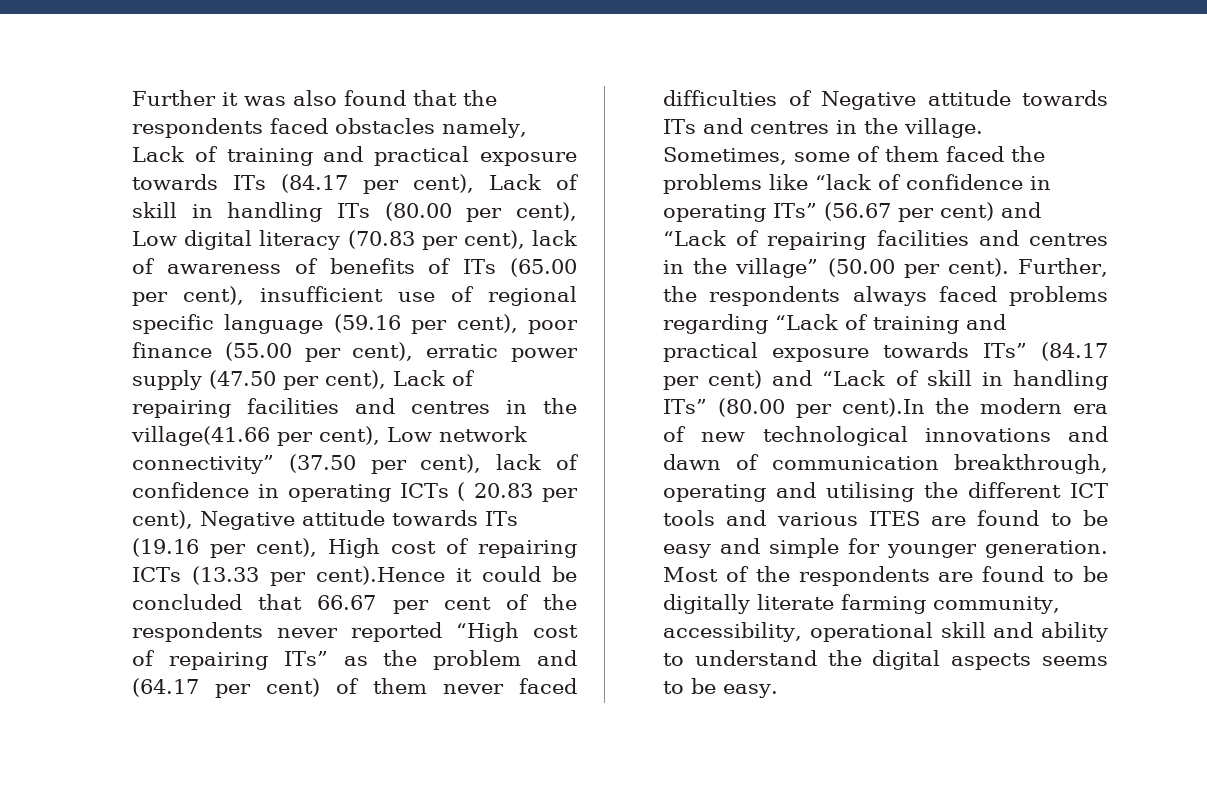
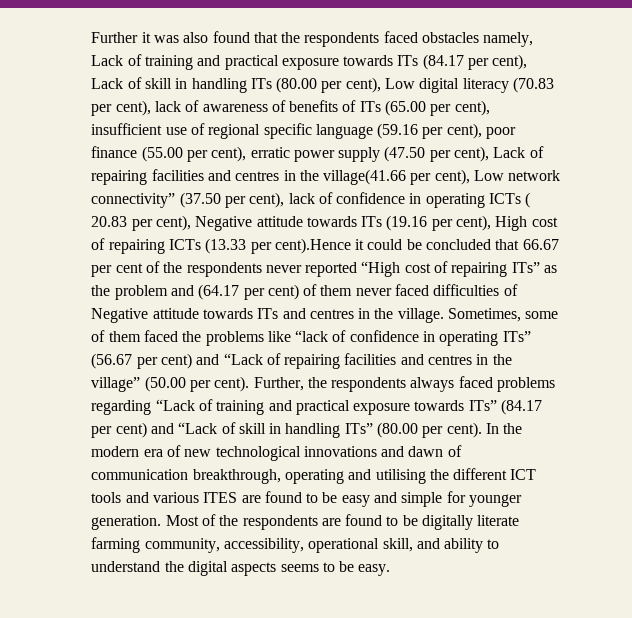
[841,398,925,417] cent).In -> [446,422,500,438] cent). In
[940,622,986,638] skill -> [382,538,413,552] skill,

